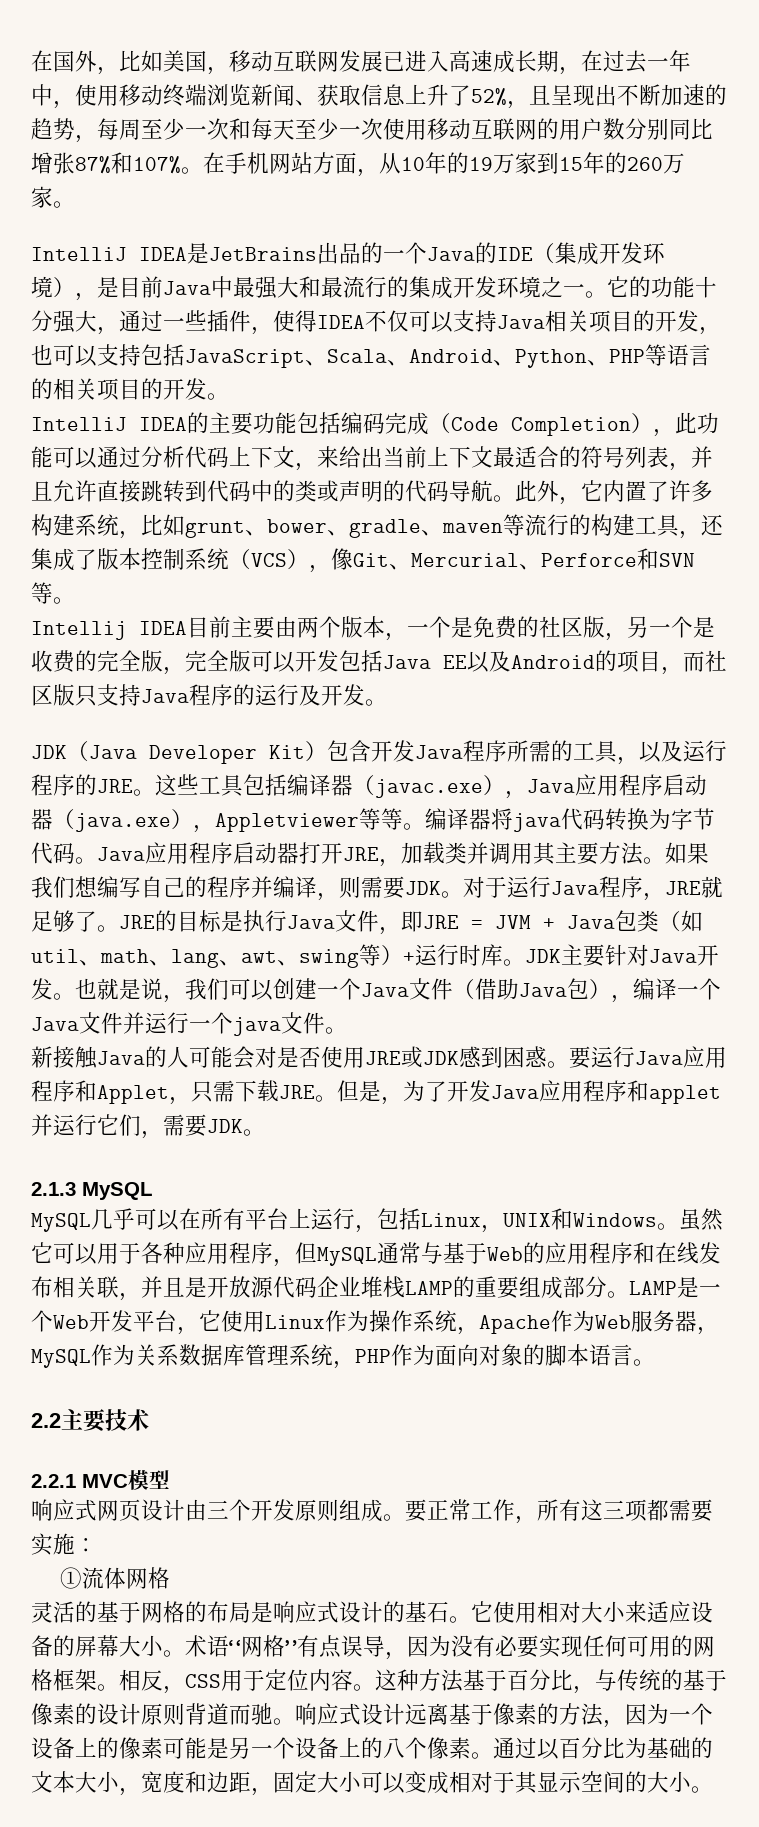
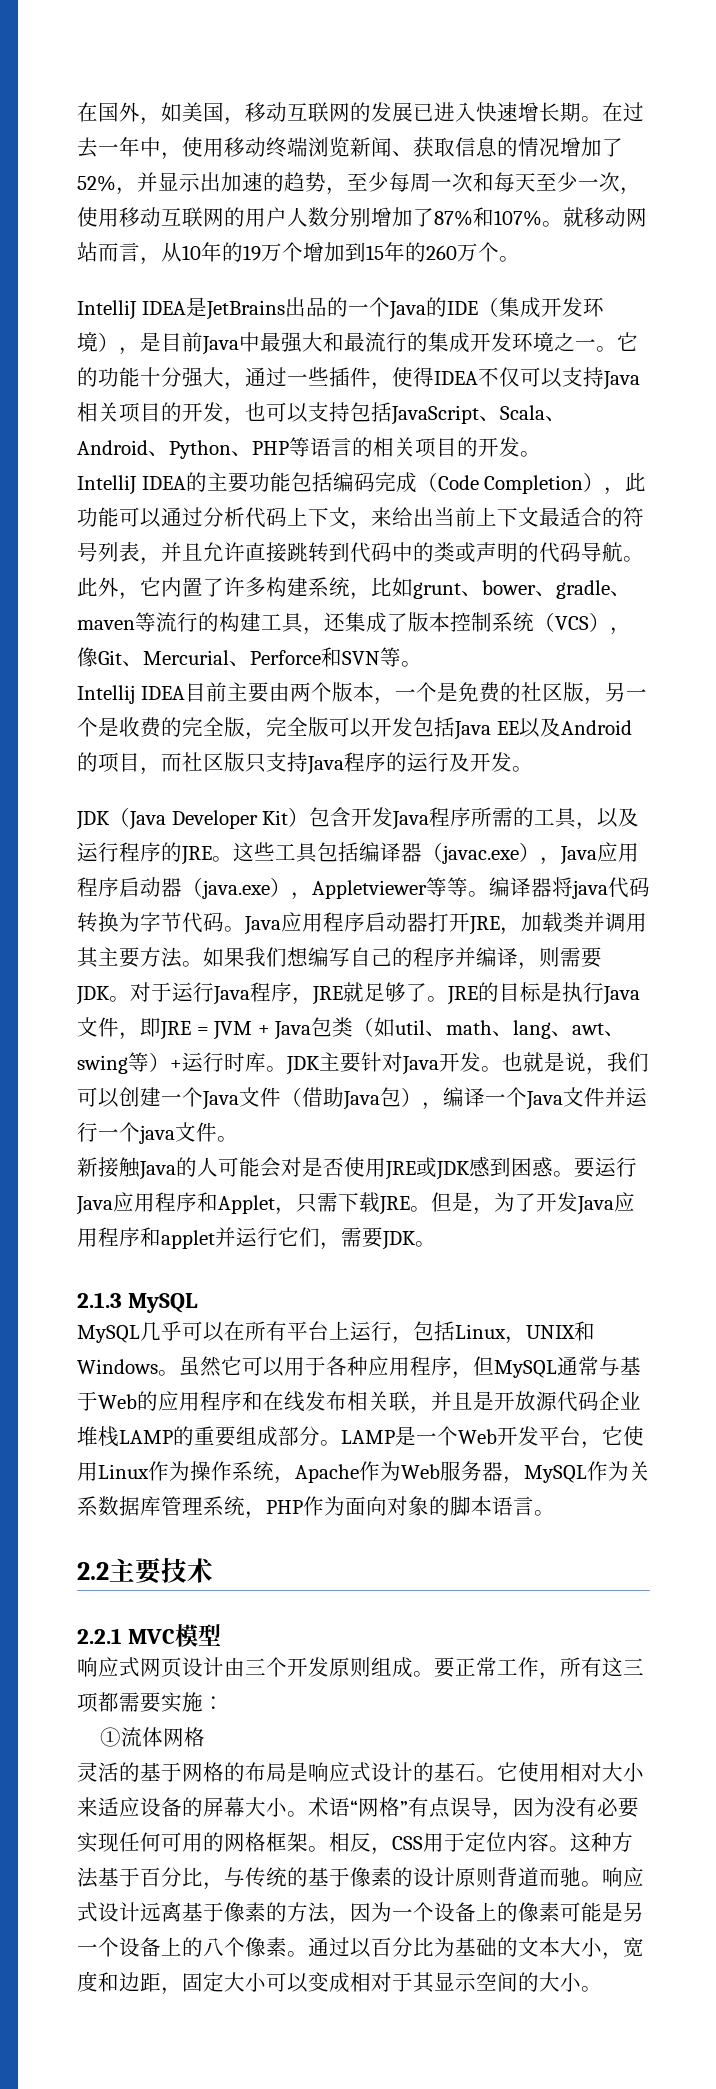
[119,50,141,72] 比 -> (161, 121) none
(339, 61) none -> [350,102,371,122] 的
[449,50,581,75] 高速成长期， -> [476,102,602,122] 快速增长期。
[405,84,661,109] 上升了52%，且呈现出不断 -> [497,137,623,157] [77,172,221,195] 的情况增加了52%，并显示出
[97,118,185,140] 每周至少 -> [347,172,431,192] 至少每周
(383, 129) none -> [620,187,641,195] ，
[603,118,713,140] [31,152,357,174] 数分别同比增张87%和107%。在手机网站方面 -> [287,207,647,227] [77,242,140,262] 人数分别增加了87%和107%。就移动网站而言
[515,152,537,174] 家 -> [282,242,345,262] 个增加
[31,186,53,208] 家 -> [478,242,499,262] 个

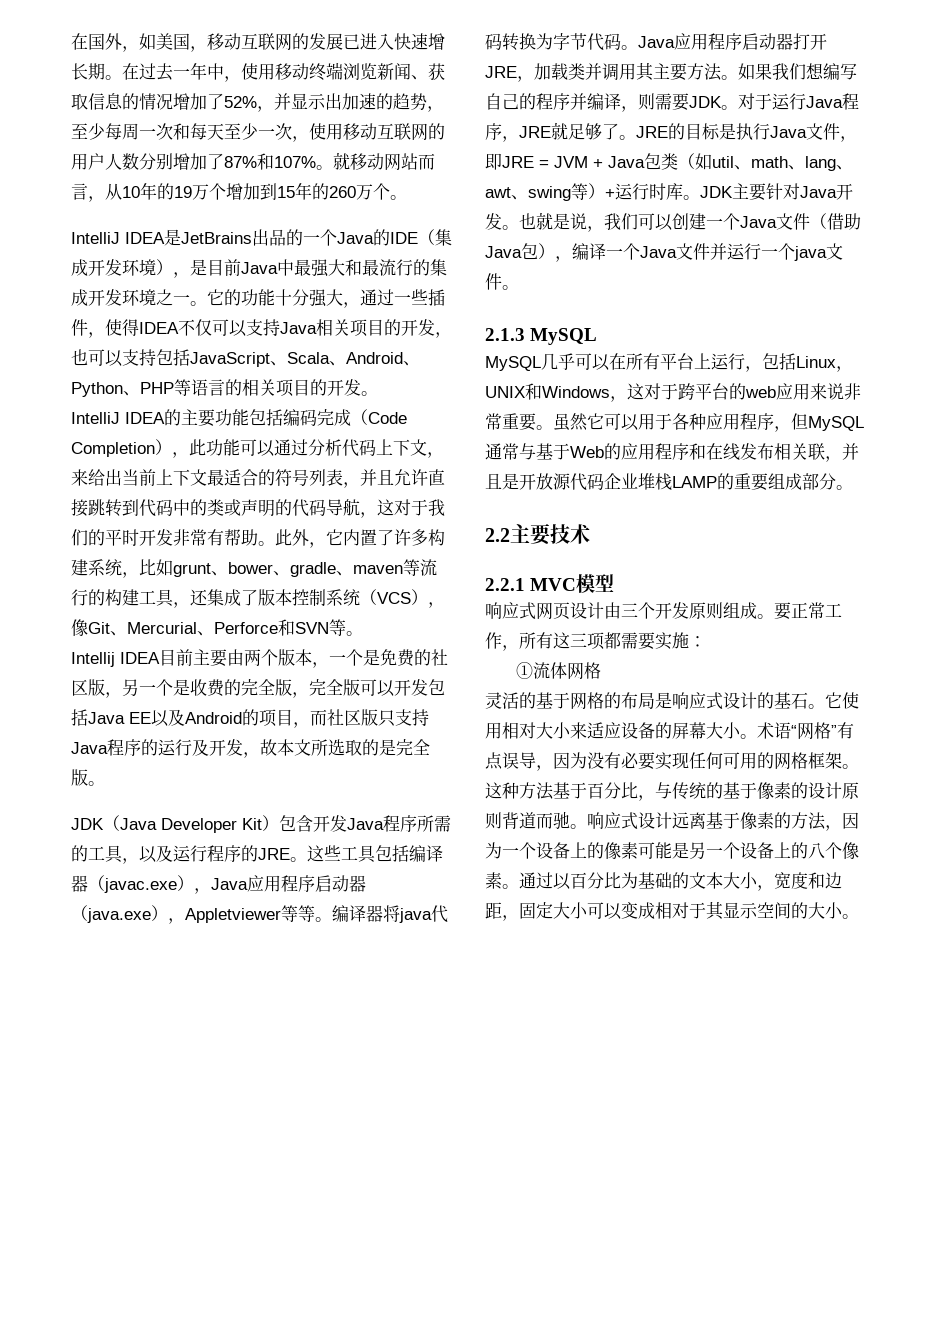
(623, 552) none -> [360,499,445,518] [71,529,258,546] ，这对于我们的平时开发非常有帮助
(512, 762) none -> [243,739,430,758] [71,769,88,786] ，故本文所选取的是完全版
[77,1156,637,1180] [76,1192,635,1215] [77,1227,436,1250] // 新接触Java的人可能会对是否使用JRE或JDK感到困惑。要运行Java应用程序和Applet，只需下载JRE。但是，为了开发Java应用程序和applet并运行它们，需要JDK。 -> (519, 287) none
(158, 1366) none -> [610,383,861,402] [485,413,536,431] ，这对于跨平台的web应用来说非常重要
[341,1426,644,1449] [77,1461,650,1484] [77,1496,555,1519] LAMP是一个Web开发平台，它使用Linux作为操作系统，Apache作为Web服务器，MySQL作为关系数据库管理系统，PHP作为面向对象的脚本语言。 -> (853, 487) none
[329,1832,570,1855] 相反，CSS用于定位内容。 -> (859, 766) none

